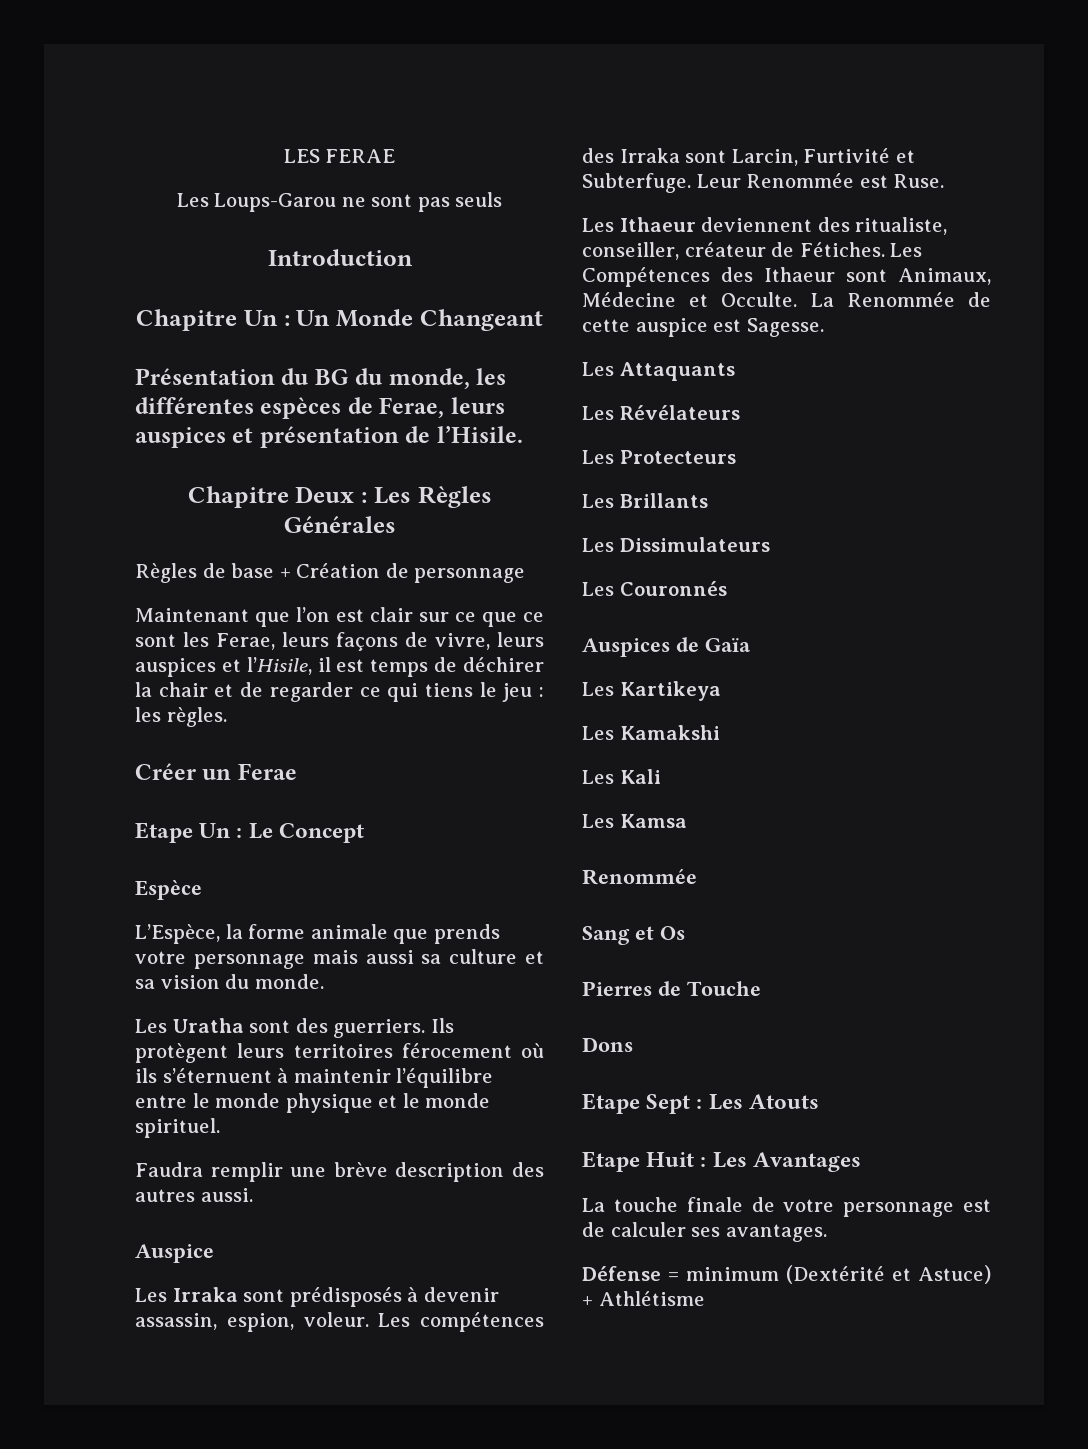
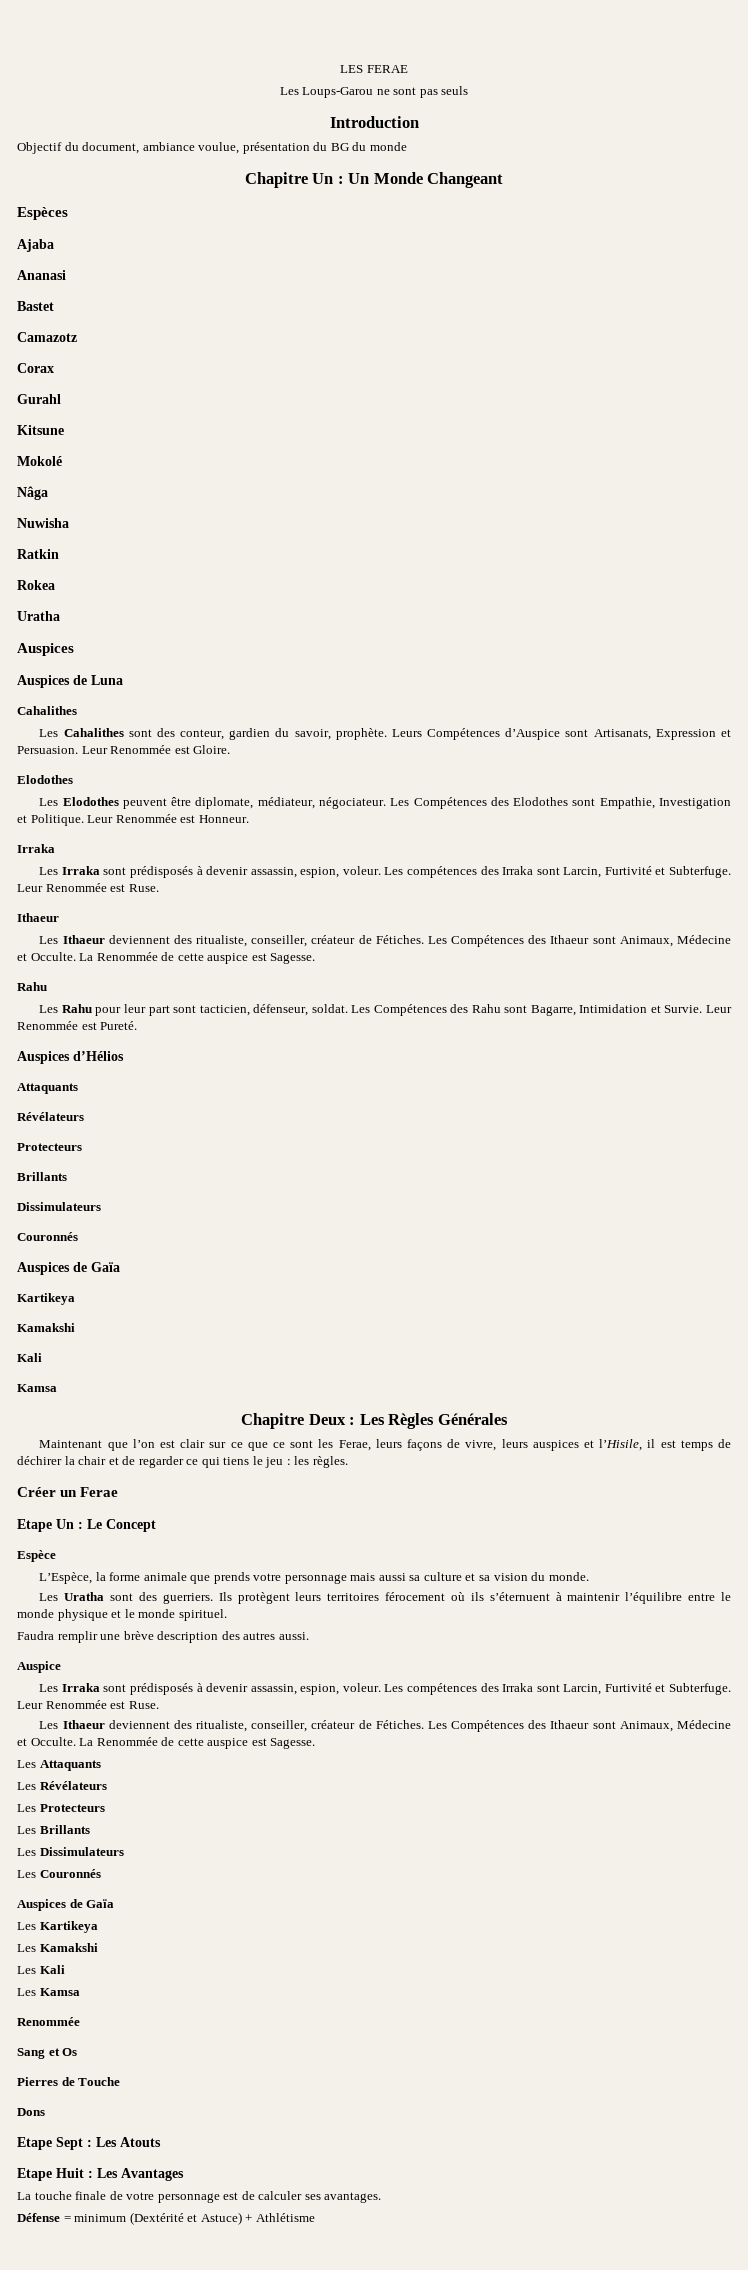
(413, 257) none -> [17,142,407,154] // Objectif du document, ambiance voulue, présentation du BG du monde
[135,368,507,389] [135,397,505,419] [135,426,523,448] Présentation du BG du monde, les différentes espèces de Ferae, leurs auspices et présentation de l’Hisile. -> [17,207,68,220] [17,239,54,252] [17,270,66,280] [17,301,54,311] [17,332,77,342] [17,363,54,373] [17,394,61,404] [17,425,64,435] [17,456,62,466] [17,486,48,500] [17,518,69,528] [17,549,59,559] [17,580,55,590] [17,611,60,621] [17,643,74,656] [17,675,123,688] [17,706,77,715] [39,728,732,740] [17,745,231,754] [17,775,73,784] [39,797,732,809] [17,814,249,826] [17,844,55,853] [39,866,731,878] [17,883,159,892] [17,913,59,922] [39,935,732,947] [17,952,316,964] [17,982,47,991] [39,1004,733,1016] [17,1021,138,1030] [17,1051,124,1064] [17,1083,78,1094] [17,1112,84,1121] [17,1143,82,1151] [17,1172,67,1181] [17,1202,101,1211] [17,1232,78,1241] [17,1262,120,1275] [17,1293,75,1305] [17,1323,75,1332] [17,1353,42,1362] [17,1384,57,1392] Espèces // Ajaba // Ananasi // Bastet // Camazotz // Corax // Gurahl // Kitsune // Mokolé // Nâga // Nuwisha // Ratkin // Rokea // Uratha // Auspices // Auspices de Luna // Cahalithes // Les Cahalithes sont des conteur, gardien du savoir, prophète. Leurs Compétences d’Auspice sont Artisanats, Expression et Persuasion. Leur Renommée est Gloire. // Elodothes // Les Elodothes peuvent être diplomate, médiateur, négociateur. Les Compétences des Elodothes sont Empathie, Investigation et Politique. Leur Renommée est Honneur. // Irraka // Les Irraka sont prédisposés à devenir assassin, espion, voleur. Les compétences des Irraka sont Larcin, Furtivité et Subterfuge. Leur Renommée est Ruse. // Ithaeur // Les Ithaeur deviennent des ritualiste, conseiller, créateur de Fétiches. Les Compétences des Ithaeur sont Animaux, Médecine et Occulte. La Renommée de cette auspice est Sagesse. // Rahu // Les Rahu pour leur part sont tacticien, défenseur, soldat. Les Compétences des Rahu sont Bagarre, Intimidation et Survie. Leur Renommée est Pureté. // Auspices d’Hélios // Attaquants // Révélateurs // Protecteurs // Brillants // Dissimulateurs // Couronnés // Auspices de Gaïa // Kartikeya // Kamakshi // Kali // Kamsa
[135,563,526,583] // Règles de base + Création de personnage -> (508, 1419) none

